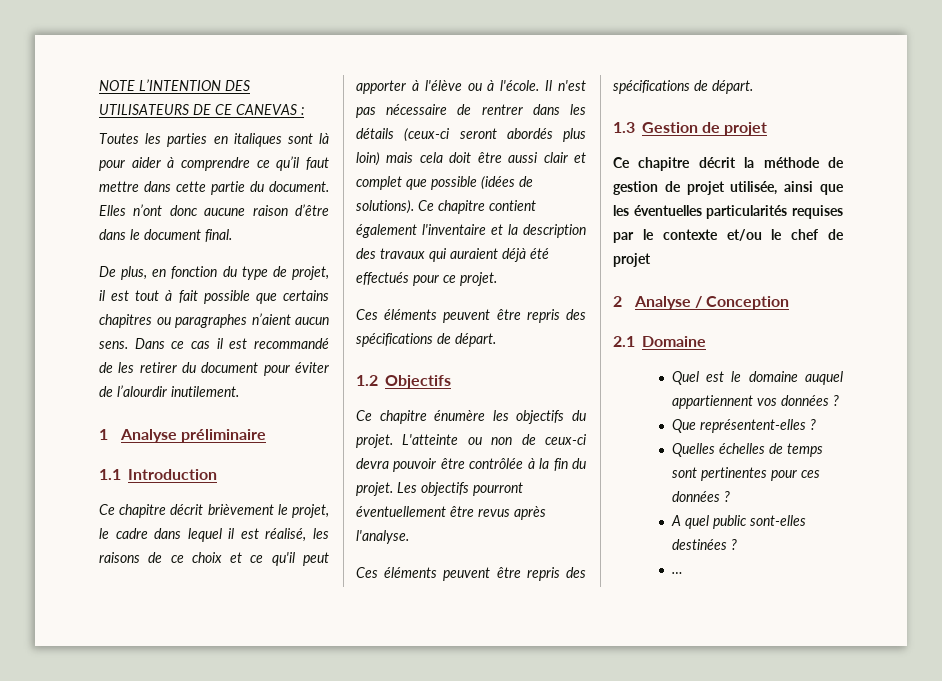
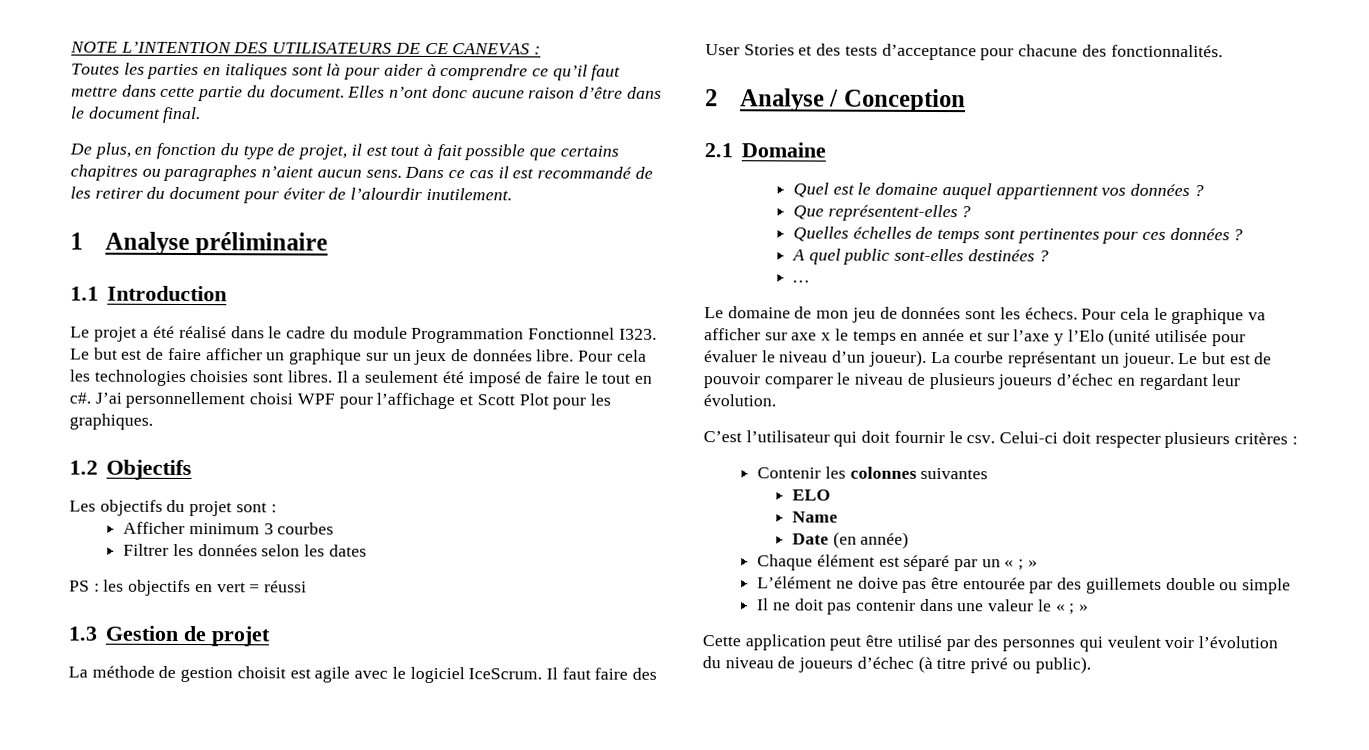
[99,504,329,518] [99,528,329,542] [99,552,329,566] [356,80,586,94] [356,104,586,118] [356,128,586,142] [356,152,586,166] [356,176,533,190] [356,200,536,214] [356,224,586,238] [356,248,549,262] [356,272,497,286] [356,309,586,323] [356,333,496,347] [356,375,451,389] [356,410,586,424] [356,434,587,448] [356,458,586,472] [356,482,523,496] [356,506,546,520] [356,530,409,544] [356,567,586,581] [613,80,753,94] [613,122,768,136] [613,157,844,171] [613,181,844,195] [613,205,843,219] [613,229,844,243] [613,253,651,267] Ce chapitre décrit brièvement le projet, le cadre dans lequel il est réalisé, les raisons de ce choix et ce qu'il peut apporter à l'élève ou à l'école. Il n'est pas nécessaire de rentrer dans les détails (ceux-ci seront abordés plus loin) mais cela doit être aussi clair et complet que possible (idées de solutions). Ce chapitre contient également l'inventaire et la description des travaux qui auraient déjà été effectués pour ce projet. // Ces éléments peuvent être repris des spécifications de départ. // 1.2 Objectifs // Ce chapitre énumère les objectifs du projet. L'atteinte ou non de ceux-ci devra pouvoir être contrôlée à la fin du projet. Les objectifs pourront éventuellement être revus après l'analyse. // Ces éléments peuvent être repris des spécifications de départ. // 1.3 Gestion de projet // Ce chapitre décrit la méthode de gestion de projet utilisée, ainsi que les éventuelles particularités requises par le contexte et/ou le chef de projet -> [70,325,657,344] [70,347,647,366] [69,369,653,388] [69,391,611,410] [69,413,153,430] [69,459,192,481] [69,499,277,517] [123,521,335,535] [123,543,367,557] [69,579,308,597] [68,625,270,647] [68,665,658,684] [705,43,1223,61] Le projet a été réalisé dans le cadre du module Programmation Fonctionnel I323. Le but est de faire afficher un graphique sur un jeux de données libre. Pour cela les technologies choisies sont libres. Il a seulement été imposé de faire le tout en c#. J’ai personnellement choisi WPF pour l’affichage et Scott Plot pour les graphiques. // 1.2 Objectifs // Les objectifs du projet sont : // Afficher minimum 3 courbes // Filtrer les données selon les dates // PS : les objectifs en vert = réussi // 1.3 Gestion de projet // La méthode de gestion choisit est agile avec le logiciel IceScrum. Il faut faire des User Stories et des tests d’acceptance pour chacune des fonctionnalités.
(682, 573) none -> [704,306,1267,325] [704,328,1246,347] [704,349,1273,368] [703,372,1242,391] [703,394,776,407] [703,430,1298,449] [757,466,989,480] [791,489,831,501] [791,511,838,523] [791,531,910,549] [757,554,1038,572] [757,576,1292,595] [757,598,1090,615] [702,634,1278,652] [702,655,1091,674] // Le domaine de mon jeu de données sont les échecs. Pour cela le graphique va afficher sur axe x le temps en année et sur l’axe y l’Elo (unité utilisée pour évaluer le niveau d’un joueur). La courbe représentant un joueur. Le but est de pouvoir comparer le niveau de plusieurs joueurs d’échec en regardant leur évolution. // C’est l’utilisateur qui doit fournir le csv. Celui-ci doit respecter plusieurs critères : // Contenir les colonnes suivantes // ELO // Name // Date (en année) // Chaque élément est séparé par un « ; » // L’élément ne doive pas être entourée par des guillemets double ou simple // Il ne doit pas contenir dans une valeur le « ; » // Cette application peut être utilisé par des personnes qui veulent voir l’évolution du niveau de joueurs d’échec (à titre privé ou public).

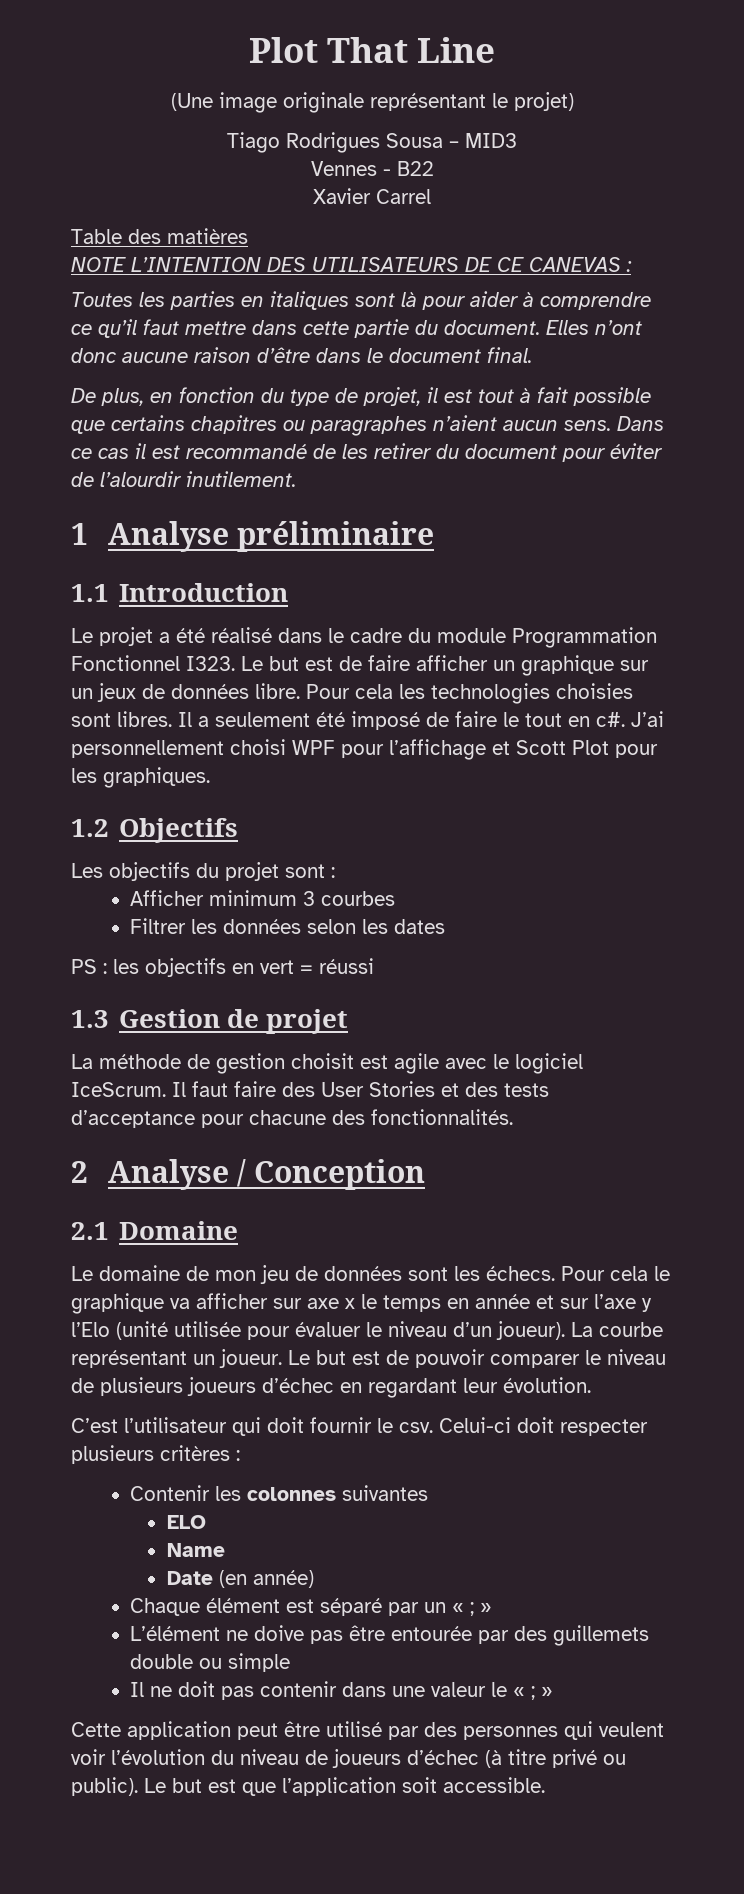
(70, 47) none -> [248,37,496,63] [170,92,574,113] [227,132,517,153] [310,161,434,176] [313,188,431,204] [71,228,248,244] Plot That Line // (Une image originale représentant le projet) // Tiago Rodrigues Sousa – MID3 // Vennes - B22 // Xavier Carrel // Table des matières //
[792,182,1204,200] [792,204,972,222] [792,226,1244,244] [791,248,1049,265] [792,280,810,283] // Quel est le domaine auquel appartiennent vos données ? // Que représentent-elles ? // Quelles échelles de temps sont pertinentes pour ces données ? // A quel public sont-elles destinées ? // … -> (239, 1230) none
(1091, 665) none -> [144,1777,545,1796] Le but est que l’application soit accessible.

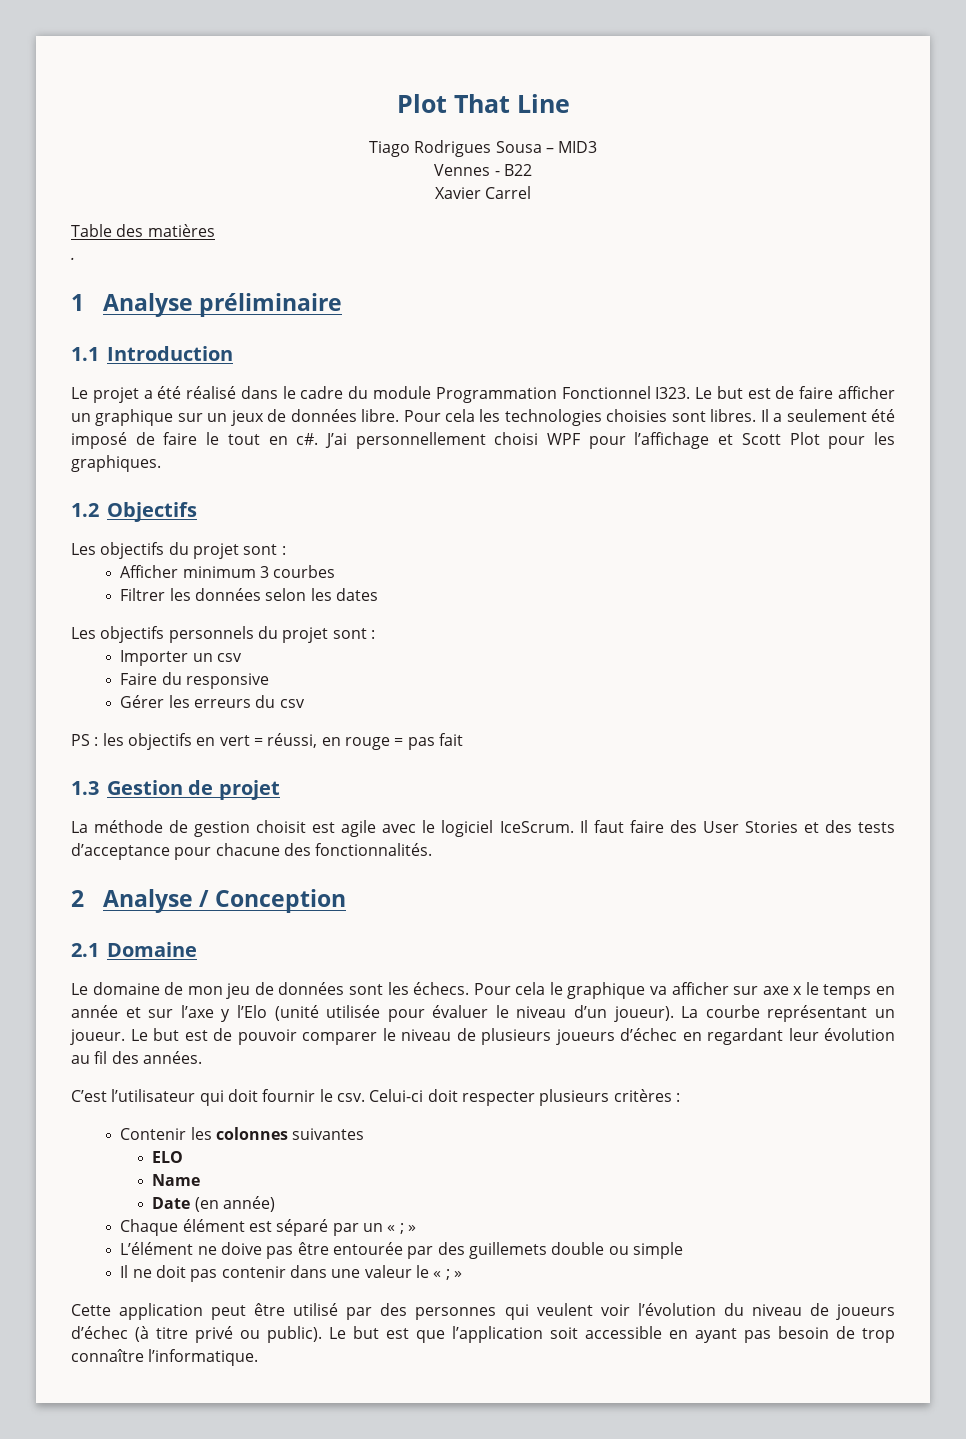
[170,92,574,113] // (Une image originale représentant le projet) -> (570, 103) none
[71,257,632,272] [71,291,651,310] [71,319,642,338] [71,347,532,363] [71,387,651,406] [71,415,664,436] [71,443,663,462] [71,471,296,487] NOTE L’INTENTION DES UTILISATEURS DE CE CANEVAS : // Toutes les parties en italiques sont là pour aider à comprendre ce qu’il faut mettre dans cette partie du document. Elles n’ont donc aucune raison d’être dans le document final. // De plus, en fonction du type de projet, il est tout à fait possible que certains chapitres ou paragraphes n’aient aucun sens. Dans ce cas il est recommandé de les retirer du document pour éviter de l’alourdir inutilement. -> [71,257,75,260] .
(446, 926) none -> [71,626,375,643] [120,650,243,666] [120,672,270,689] [120,695,305,708] // Les objectifs personnels du projet sont : // Importer un csv // Faire du responsive // Gérer les erreurs du csv
[319,958,374,974] réussi -> [267,733,463,750] réussi, en rouge = pas fait
[503,1377,591,1393] évolution. -> [824,1028,895,1041] [71,1051,202,1064] évolution au fil des années.
[443,1777,545,1793] accessible. -> [585,1326,895,1343] [71,1349,259,1366] accessible en ayant pas besoin de trop connaître l’informatique.

